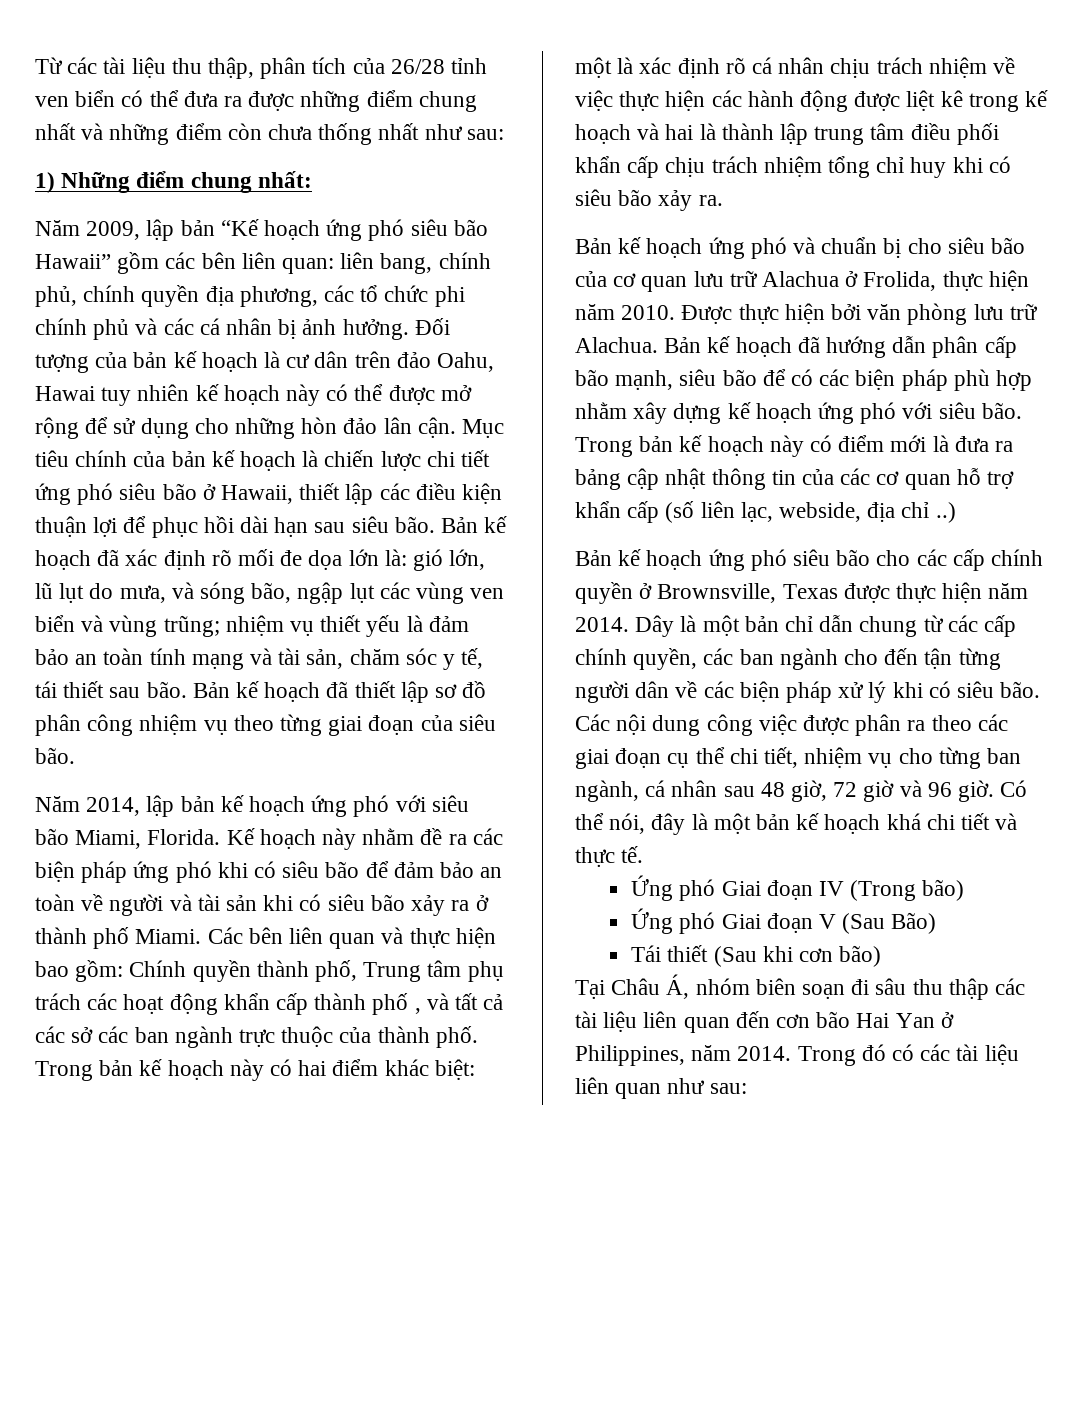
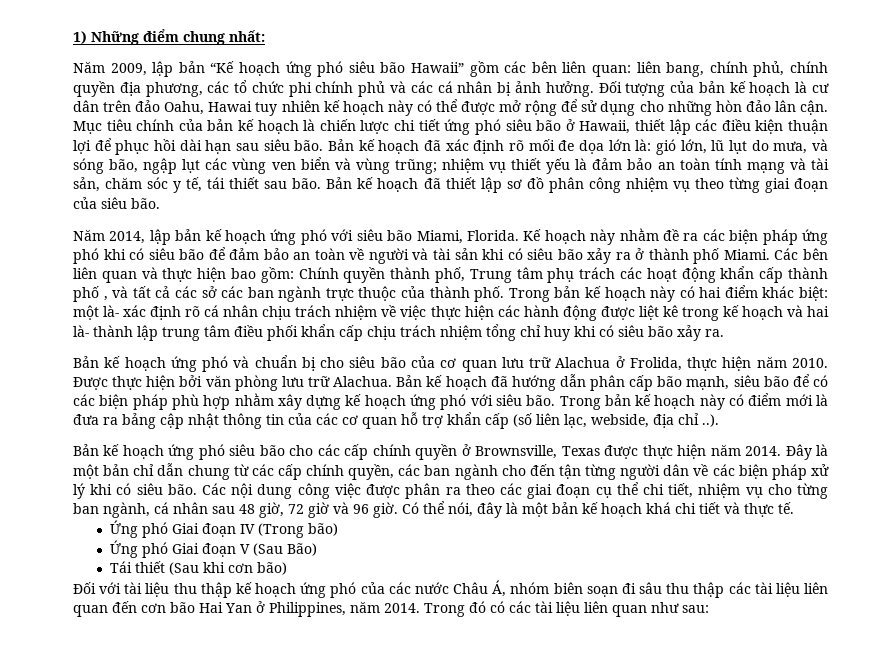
[35,57,488,79] [35,90,477,112] [35,123,504,145] Từ các tài liệu thu thập, phân tích của 26/28 tỉnh ven biển có thể đưa ra được những điểm chung nhất và những điểm còn chưa thống nhất như sau: // -> (73, 37) none
[617,57,634,74] là -> [103,305,120,317] là-
[699,123,716,140] là -> [73,325,89,337] là-
[935,502,956,523] ..) -> [702,414,719,427] ..).
[635,615,675,637] Dây -> [785,444,812,460] Đây
[575,980,605,999] Tại -> [73,582,449,598] Đối với tài liệu thu thập kế hoạch ứng phó của các nước

